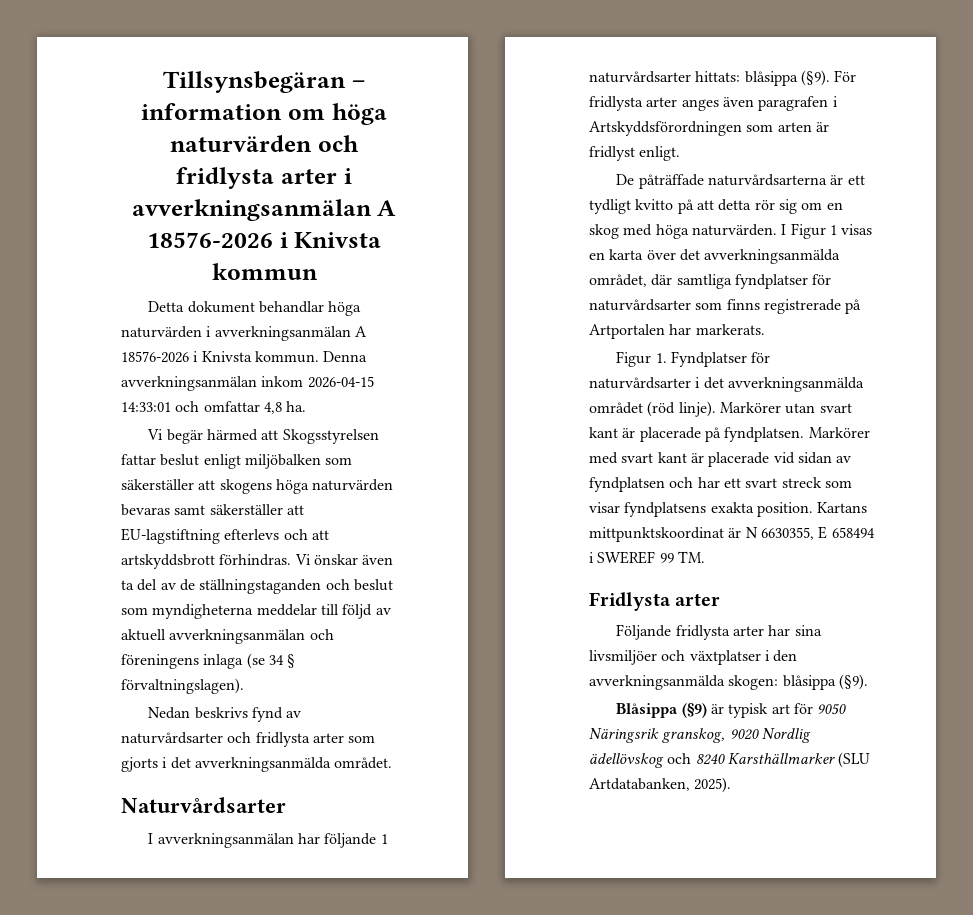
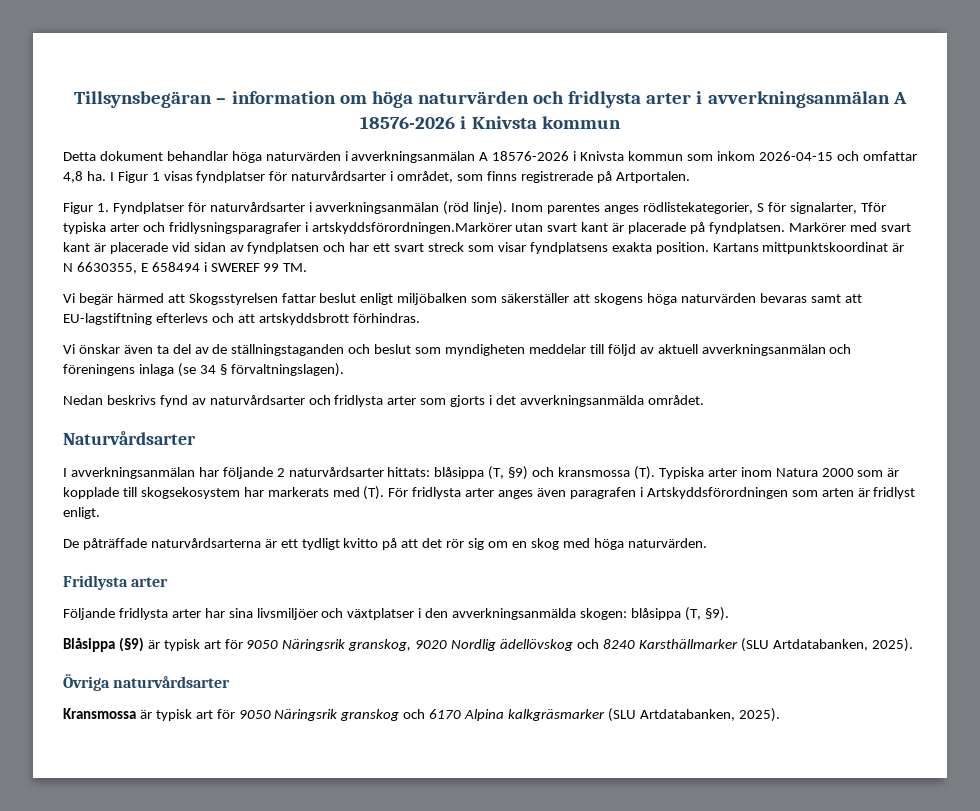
[254,351,368,363] [121,376,257,391] kommun. Denna avverkningsanmälan -> [628,151,713,161] kommun som
[121,402,171,412] 14:33:01 -> (833, 156) none
[147,429,379,444] [121,454,353,469] [121,479,394,494] [121,504,304,516] [121,528,329,544] [121,554,394,569] [121,579,393,594] [121,604,391,619] [121,629,334,644] [121,653,296,669] [121,678,244,694] [148,707,302,722] [121,732,376,747] [121,757,393,772] [121,797,286,813] [148,833,388,848] [589,70,857,86] [589,96,838,111] [589,121,829,136] [589,146,681,161] [616,174,865,189] [589,199,843,214] [589,223,873,239] [589,249,841,264] [589,274,732,289] // Vi begär härmed att Skogsstyrelsen fattar beslut enligt miljöbalken som säkerställer att skogens höga naturvärden bevaras samt säkerställer att EU-lagstiftning efterlevs och att artskyddsbrott förhindras. Vi önskar även ta del av de ställningstaganden och beslut som myndigheterna meddelar till följd av aktuell avverkningsanmälan och föreningens inlaga (se 34 § förvaltningslagen). // Nedan beskrivs fynd av naturvårdsarter och fridlysta arter som gjorts i det avverkningsanmälda området. // Naturvårdsarter // I avverkningsanmälan har följande 1 naturvårdsarter hittats: blåsippa (§9). För fridlysta arter anges även paragrafen i Artskyddsförordningen som arten är fridlyst enligt. // De påträffade naturvårdsarterna är ett tydligt kvitto på att detta rör sig om en skog med höga naturvärden. I Figur 1 visas en karta över det avverkningsanmälda området, där samtliga -> [109,171,193,183] I Figur 1 visas
(691, 305) none -> [390,171,454,183] i området,
[589,324,765,339] Artportalen har markerats. -> [615,171,690,183] Artportalen.
[703,377,864,392] [589,401,781,417] det avverkningsanmälda området (röd linje). Markörer -> [315,201,886,215] [63,222,512,234] avverkningsanmälan (röd linje). Inom parentes anges rödlistekategorier, S för signalarter, Tför typiska arter och fridlysningsparagrafer i artskyddsförordningen.Markörer
(705, 557) none -> [63,293,862,305] [63,313,420,325] [63,344,852,356] [63,363,344,377] [63,395,704,407] [63,431,196,445] [63,466,900,480] [63,486,916,500] [63,507,100,519] [63,538,707,550] // Vi begär härmed att Skogsstyrelsen fattar beslut enligt miljöbalken som säkerställer att skogens höga naturvärden bevaras samt att EU-lagstiftning efterlevs och att artskyddsbrott förhindras. // Vi önskar även ta del av de ställningstaganden och beslut som myndigheten meddelar till följd av aktuell avverkningsanmälan och föreningens inlaga (se 34 § förvaltningslagen). // Nedan beskrivs fynd av naturvårdsarter och fridlysta arter som gjorts i det avverkningsanmälda området. // Naturvårdsarter // I avverkningsanmälan har följande 2 naturvårdsarter hittats: blåsippa (T, §9) och kransmossa (T). Typiska arter inom Natura 2000 som är kopplade till skogsekosystem har markerats med (T). För fridlysta arter anges även paragrafen i Artskyddsförordningen som arten är fridlyst enligt. // De påträffade naturvårdsarterna är ett tydligt kvitto på att det rör sig om en skog med höga naturvärden.
[838,674,868,690] (§9). -> [684,607,729,621] (T, §9).
(732, 785) none -> [63,674,231,691] [63,708,780,722] // Övriga naturvårdsarter // Kransmossa är typisk art för 9050 Näringsrik granskog och 6170 Alpina kalkgräsmarker (SLU Artdatabanken, 2025).

